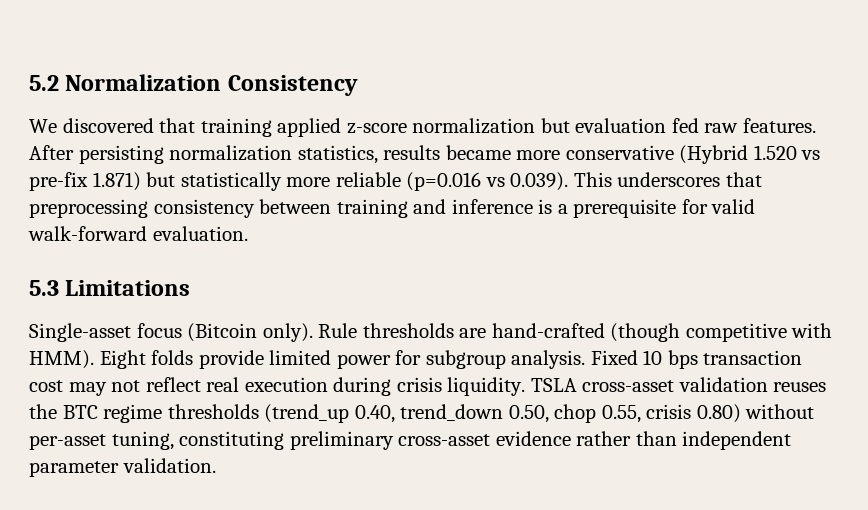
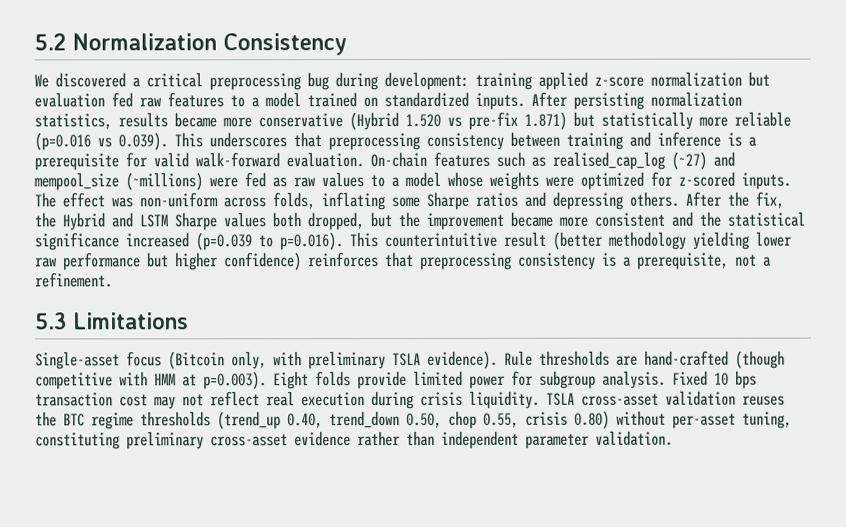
[159,118,196,133] that -> [132,71,469,91] a critical preprocessing bug during development:
[742,118,816,133] features. -> [167,91,525,110] features to a model trained on standardized inputs.
(248, 233) none -> [370,151,735,170] [34,171,791,191] [34,191,784,211] [34,211,805,231] [34,231,792,251] [34,252,772,271] [35,272,113,288] On-chain features such as realised_cap_log (~27) and mempool_size (~millions) were fed as raw values to a model whose weights were optimized for z-scored inputs. The effect was non-uniform across folds, inflating some Sharpe ratios and depressing others. After the fix, the Hybrid and LSTM Sharpe values both dropped, but the improvement became more consistent and the statistical significance increased (p=0.039 to p=0.016). This counterintuitive result (better methodology yielding lower raw performance but higher confidence) reinforces that preprocessing consistency is a prerequisite, not a refinement.
[262,323,313,342] only). -> [231,350,498,370] only, with preliminary TSLA evidence).
[29,350,94,369] HMM). -> [154,371,267,390] HMM at p=0.003).

